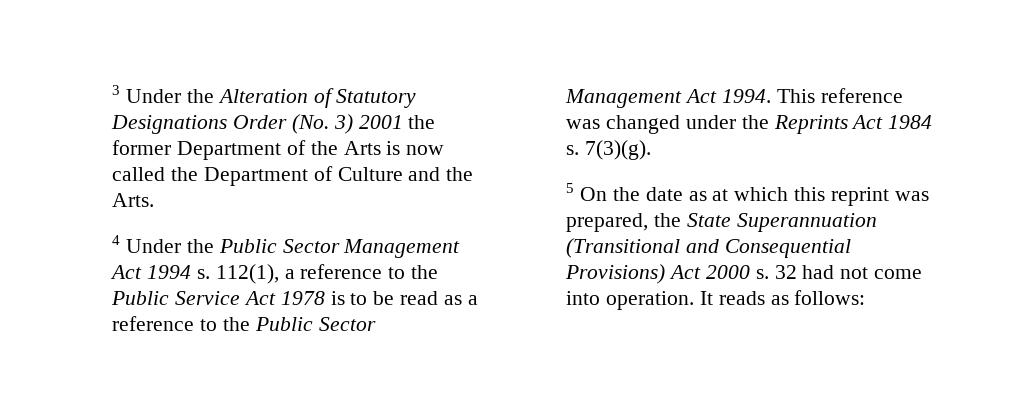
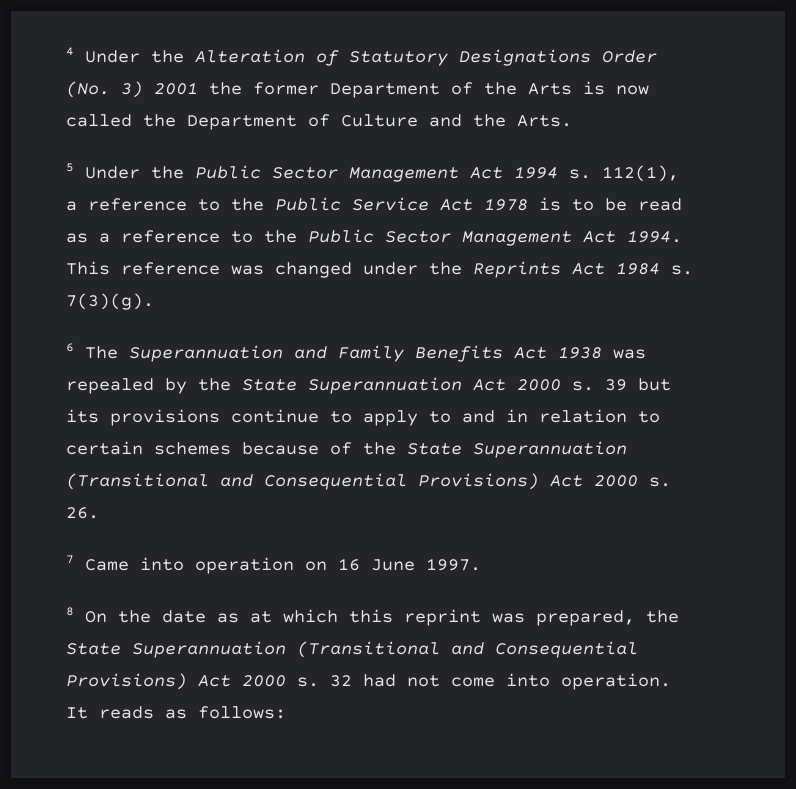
[112,85,121,95] 3 -> [66,47,75,56] 4
[112,235,121,245] 4 -> [66,163,75,172] 5
[566,183,575,193] 5 -> [66,343,647,362] [66,377,672,394] [66,409,661,426] [66,441,628,458] [66,473,672,490] [66,507,100,519] [66,555,482,574] [66,607,75,616] 6 The Superannuation and Family Benefits Act 1938 was repealed by the State Superannuation Act 2000 s. 39 but its provisions continue to apply to and in relation to certain schemes because of the State Superannuation (Transitional and Consequential Provisions) Act 2000 s. 26. // 7 Came into operation on 16 June 1997. // 8

